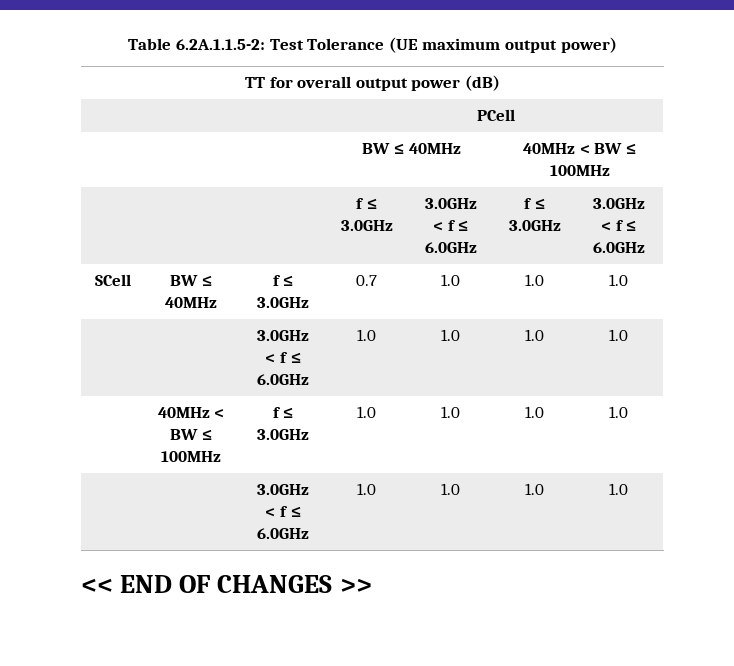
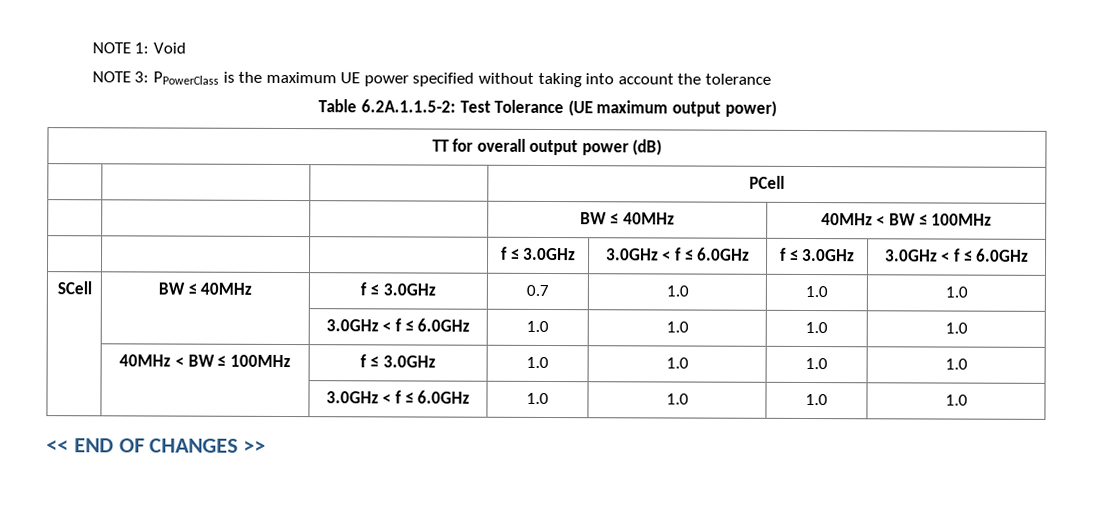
(128, 44) none -> [91,42,186,54] [91,71,772,88] NOTE 1: Void // NOTE 3: PPowerClass is the maximum UE power specified without taking into account the tolerance //

